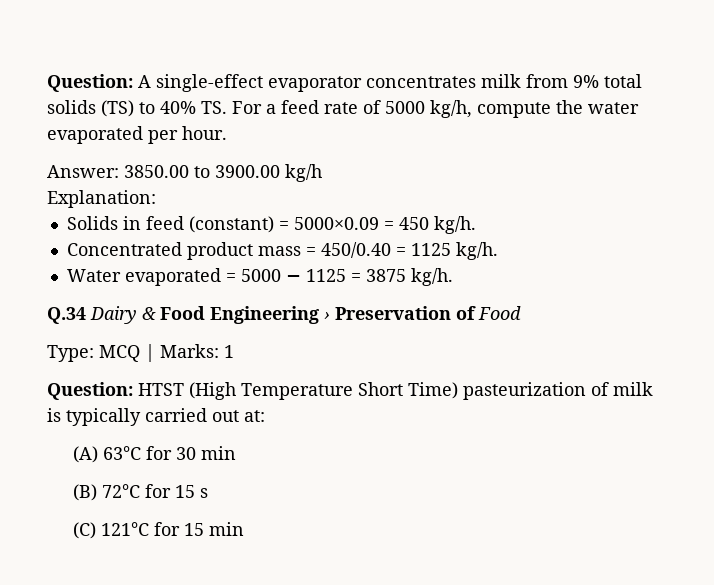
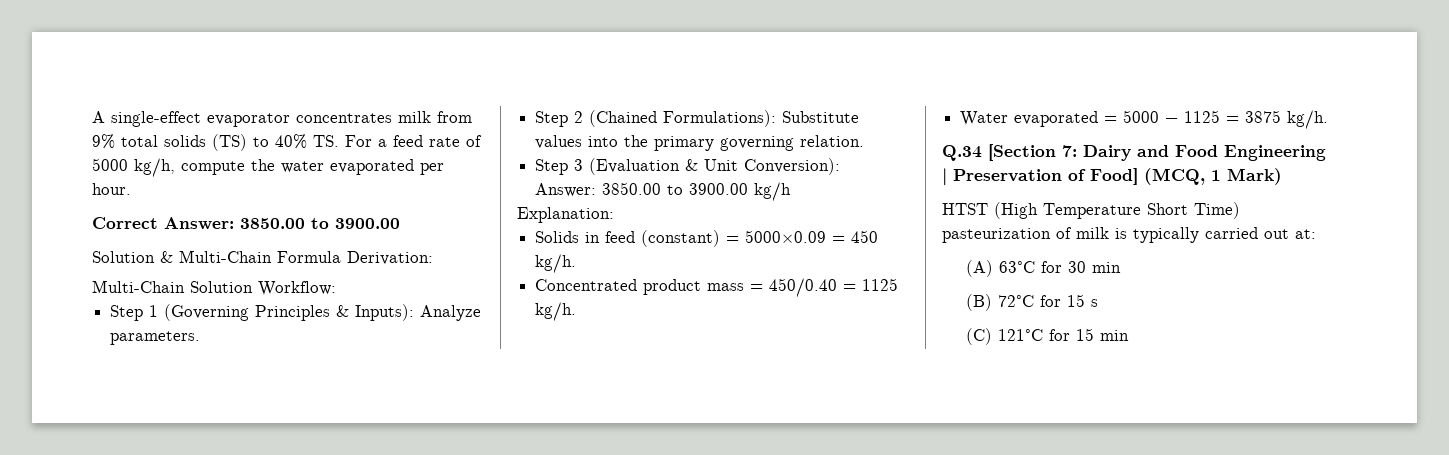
[47,74,133,92] Question: -> (92, 117) none
(227, 133) none -> [92,217,400,230] [92,250,433,265] [92,280,336,296] [110,304,482,321] [110,331,201,345] [535,110,860,127] [535,135,865,151] [535,158,841,175] Correct Answer: 3850.00 to 3900.00 // Solution & Multi-Chain Formula Derivation: // Multi-Chain Solution Workflow: // Step 1 (Governing Principles & Inputs): Analyze parameters. // Step 2 (Chained Formulations): Substitute values into the primary governing relation. // Step 3 (Evaluation & Unit Conversion):
[90,306,156,324] Dairy & -> [988,144,1169,161] [Section 7: Dairy and
[324,312,330,320] › -> [942,168,947,186] |
[478,306,521,320] [47,344,234,362] [47,382,133,400] Food // Type: MCQ | Marks: 1 // Question: -> [1090,168,1282,185] Food] (MCQ, 1 Mark) //

